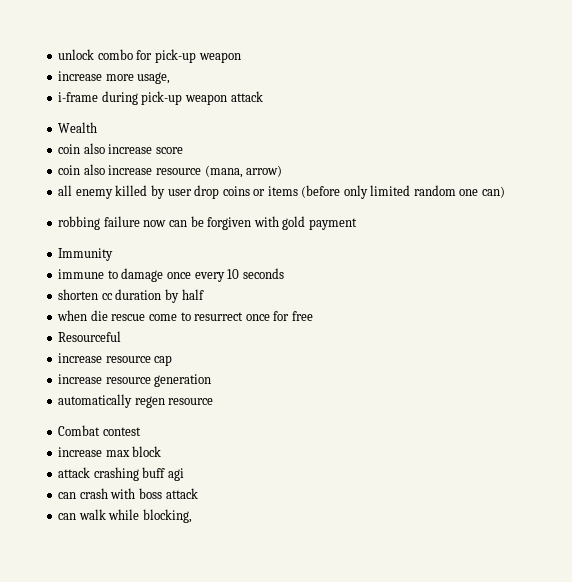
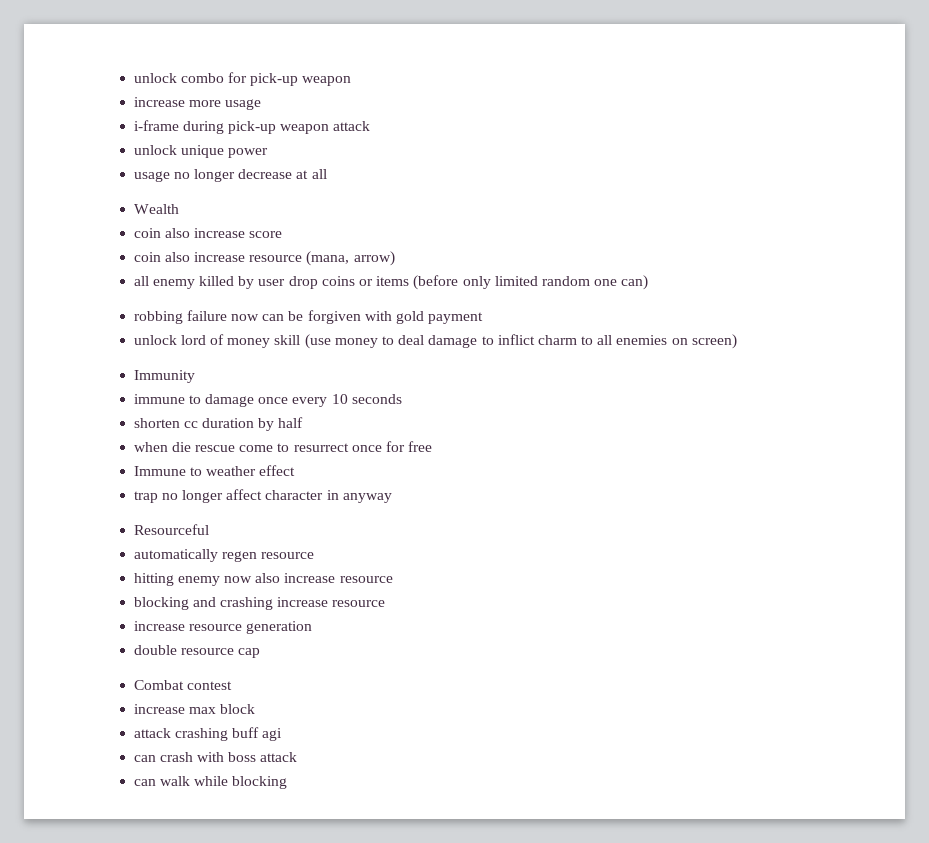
[137,72,171,84] usage, -> [225,99,262,110] usage
(263, 96) none -> [133,145,269,158] [133,169,327,182] // unlock unique power // usage no longer decrease at all
(357, 224) none -> [133,334,737,349] // unlock lord of money skill (use money to deal damage to inflict charm to all enemies on screen)
[58,331,122,342] [58,353,173,366] Resourceful // increase resource cap -> [133,465,296,476] [133,489,392,503] [133,524,209,535] [133,549,315,562] [133,573,393,586] [133,597,386,610] Immune to weather effect // trap no longer affect character in anyway // Resourceful // automatically regen resource // hitting enemy now also increase resource // blocking and crashing increase resource
[58,394,214,408] automatically regen resource -> [133,645,261,658] double resource cap
[143,509,193,523] blocking, -> [232,776,288,789] blocking

